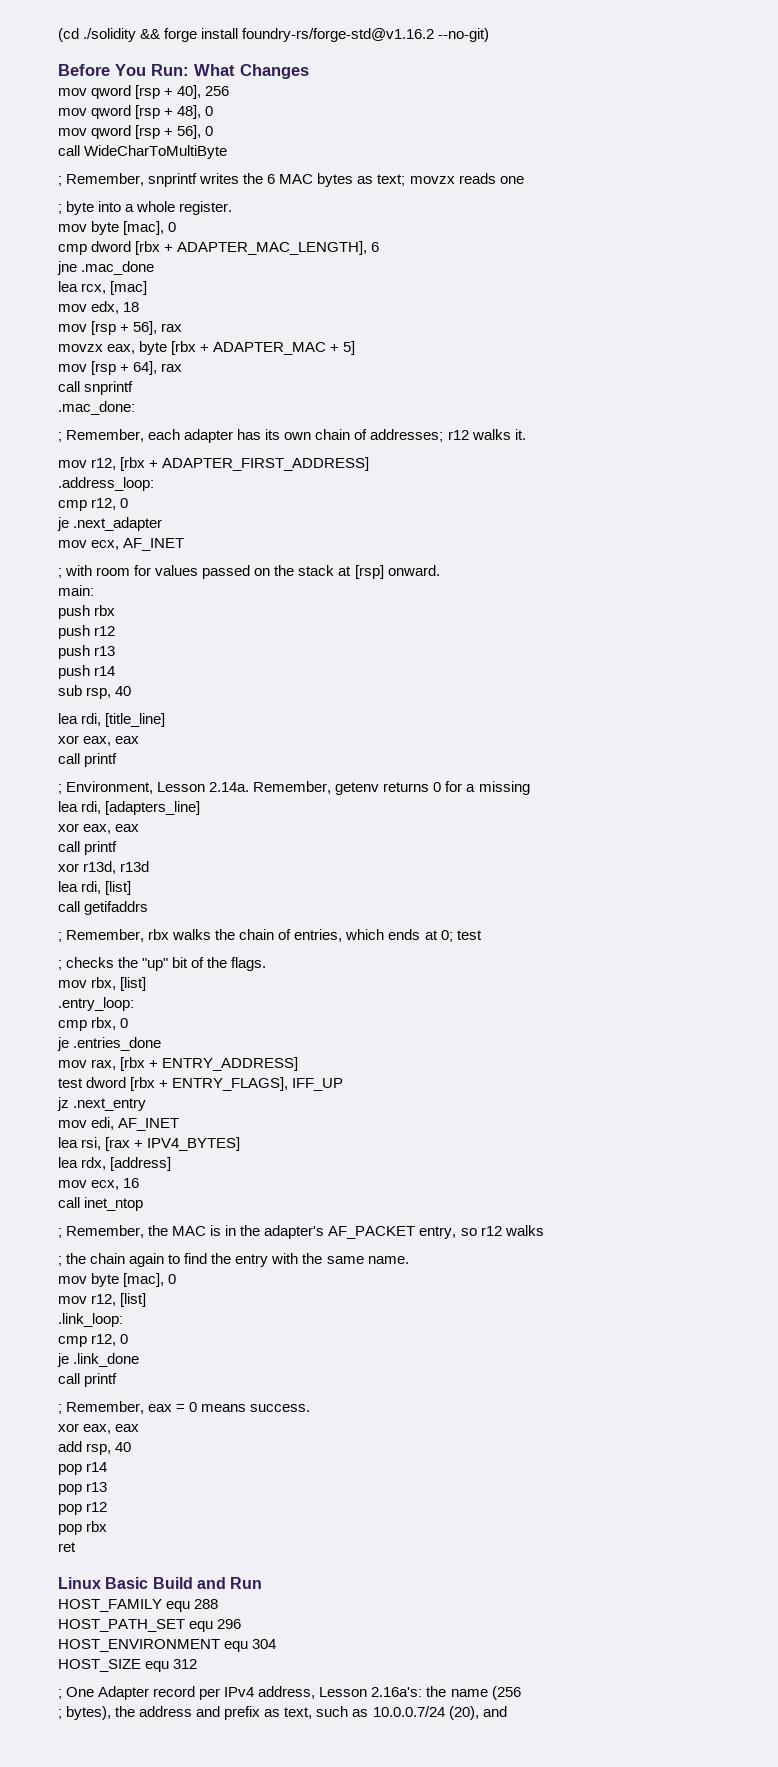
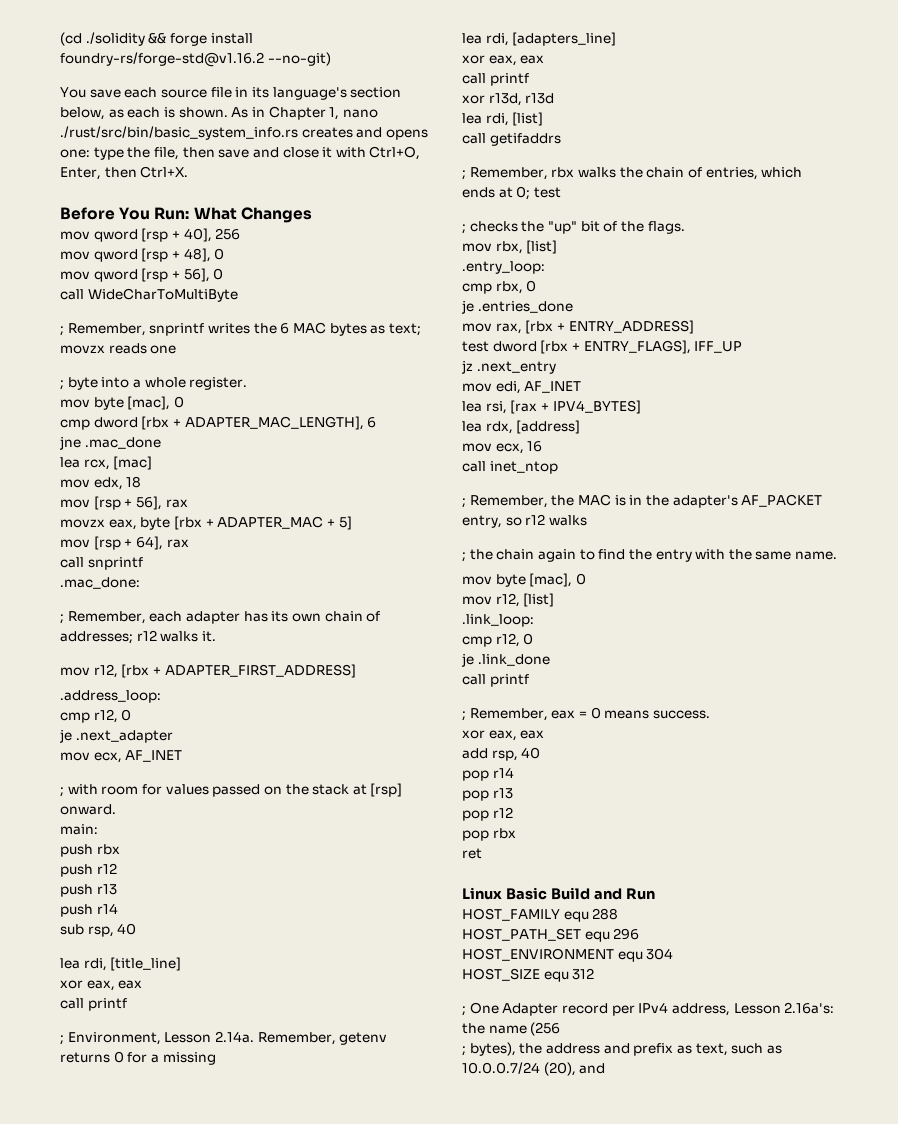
(490, 35) none -> [60,87,402,100] [60,106,378,120] [60,126,428,140] [60,146,421,160] [60,166,189,180] // You save each source file in its language's section below, as each is shown. As in Chapter 1, nano ./rust/src/bin/basic_system_info.rs creates and opens one: type the file, then save and close it with Ctrl+O, Enter, then Ctrl+X.

